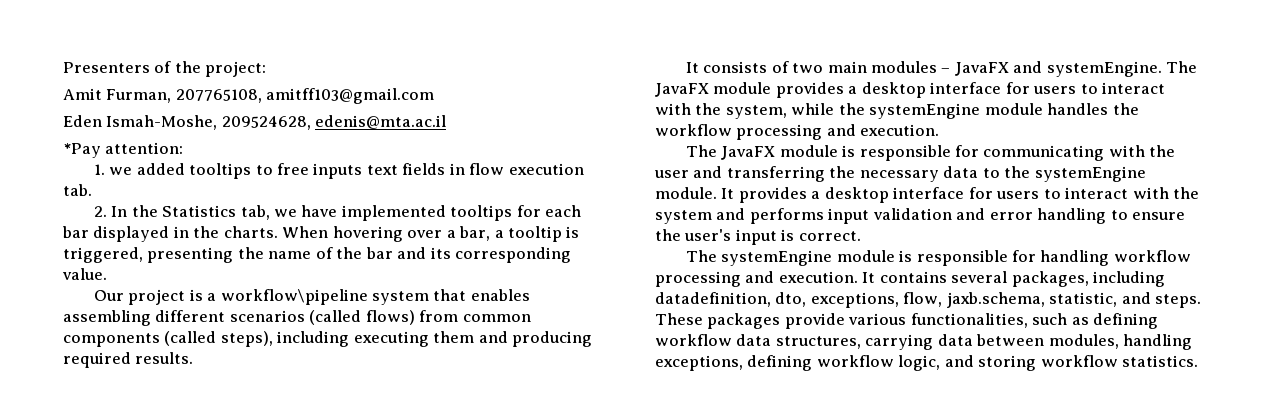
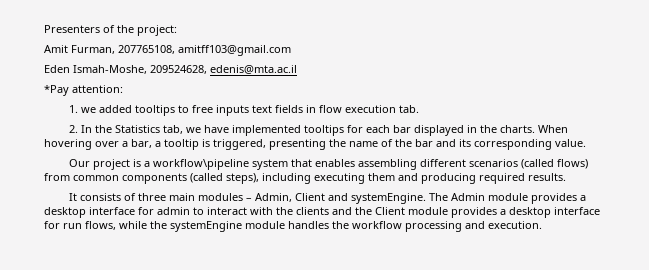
[792,63,824,73] two -> [138,193,167,201] three
[954,62,1009,76] JavaFX -> [255,193,326,202] Admin, Client
[655,82,1166,98] [655,103,787,119] JavaFX module provides a desktop interface for users to interact with the system, -> [451,193,587,204] [44,207,600,218] [44,221,116,230] Admin module provides a desktop interface for admin to interact with the clients and the Client module provides a desktop interface for run flows,
[685,145,1176,161] [654,166,1146,182] [655,187,1200,203] [655,208,1186,224] [655,229,861,245] [685,250,1191,266] [655,271,1166,287] [655,292,1202,308] [655,313,1159,329] [655,334,1193,350] [655,355,1199,371] // The JavaFX module is responsible for communicating with the user and transferring the necessary data to the systemEngine module. It provides a desktop interface for users to interact with the system and performs input validation and error handling to ensure the user's input is correct. // The systemEngine module is responsible for handling workflow processing and execution. It contains several packages, including datadefinition, dto, exceptions, flow, jaxb.schema, statistic, and steps. These packages provide various functionalities, such as defining workflow data structures, carrying data between modules, handling exceptions, defining workflow logic, and storing workflow statistics. -> (542, 225) none

